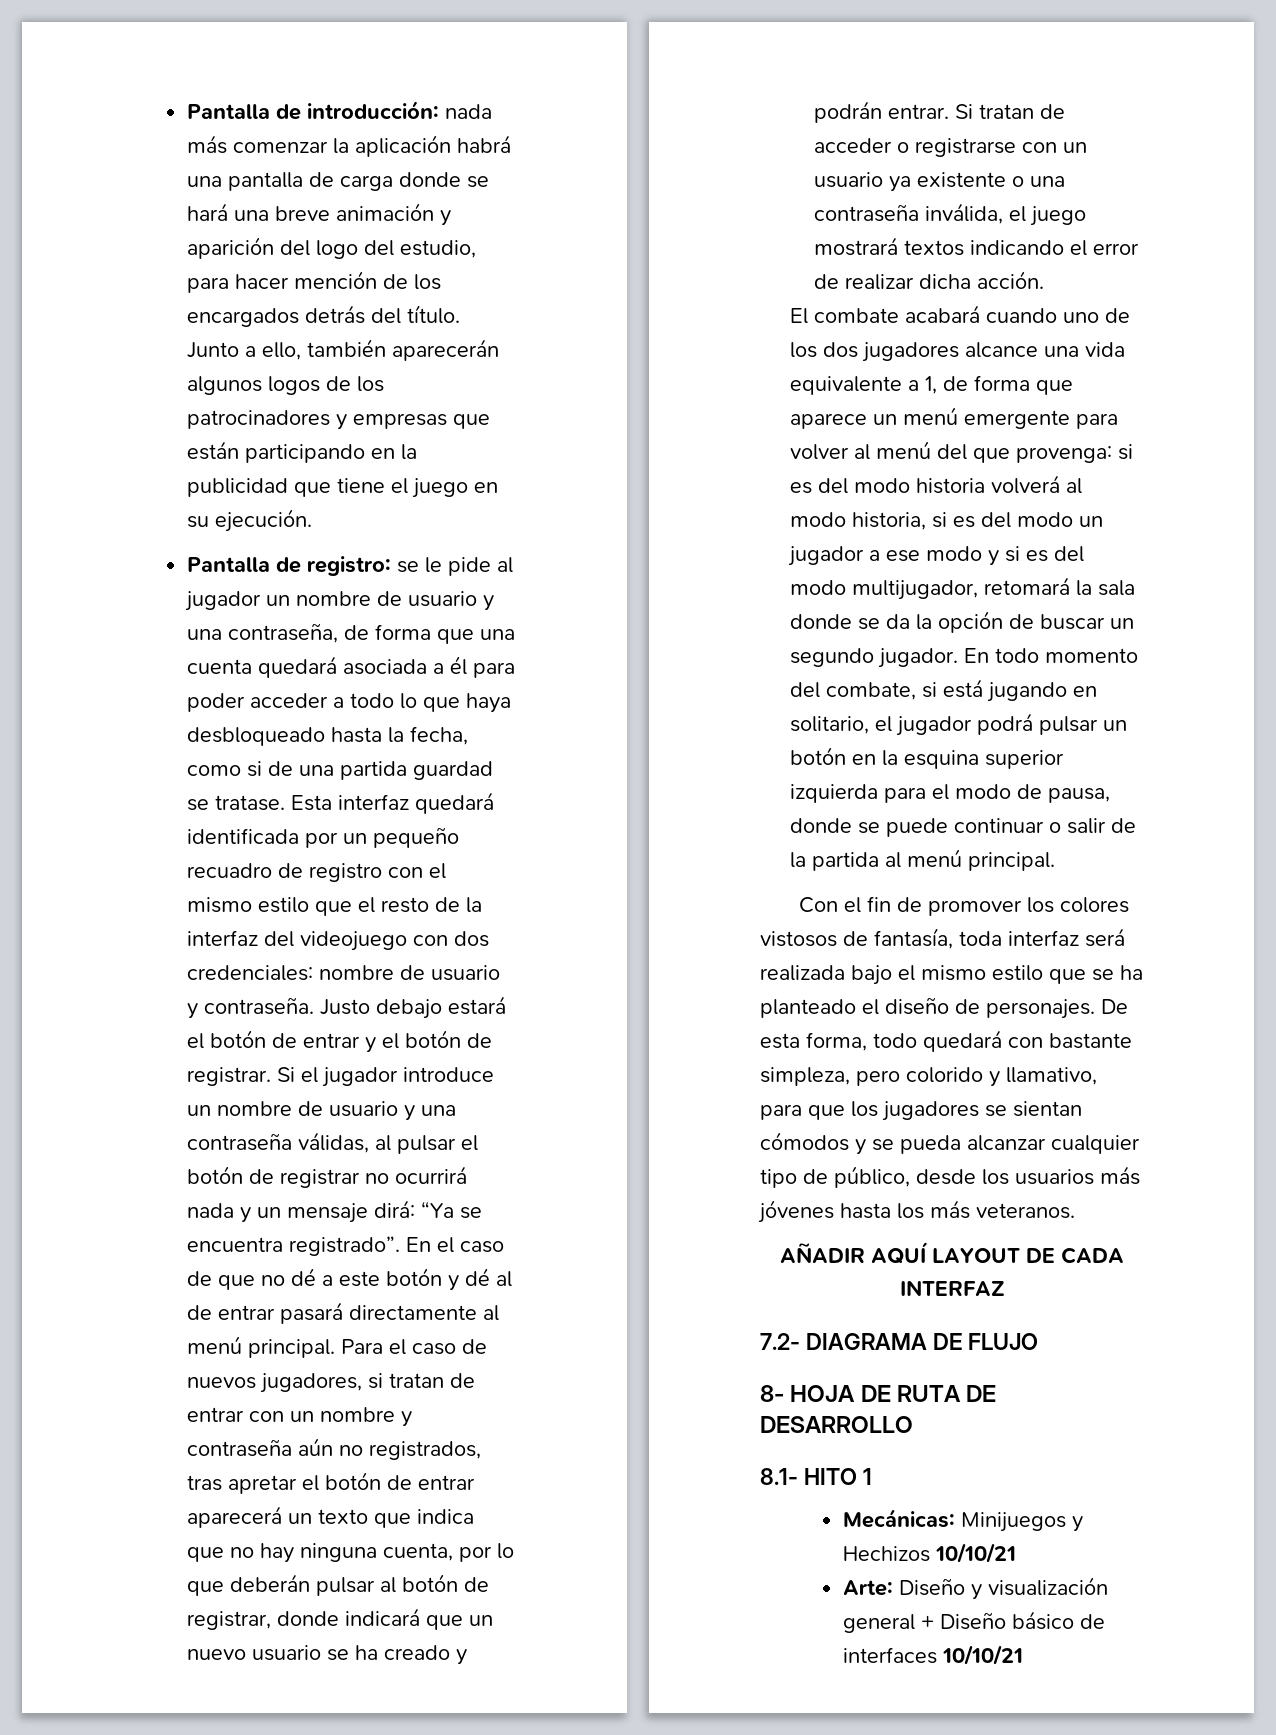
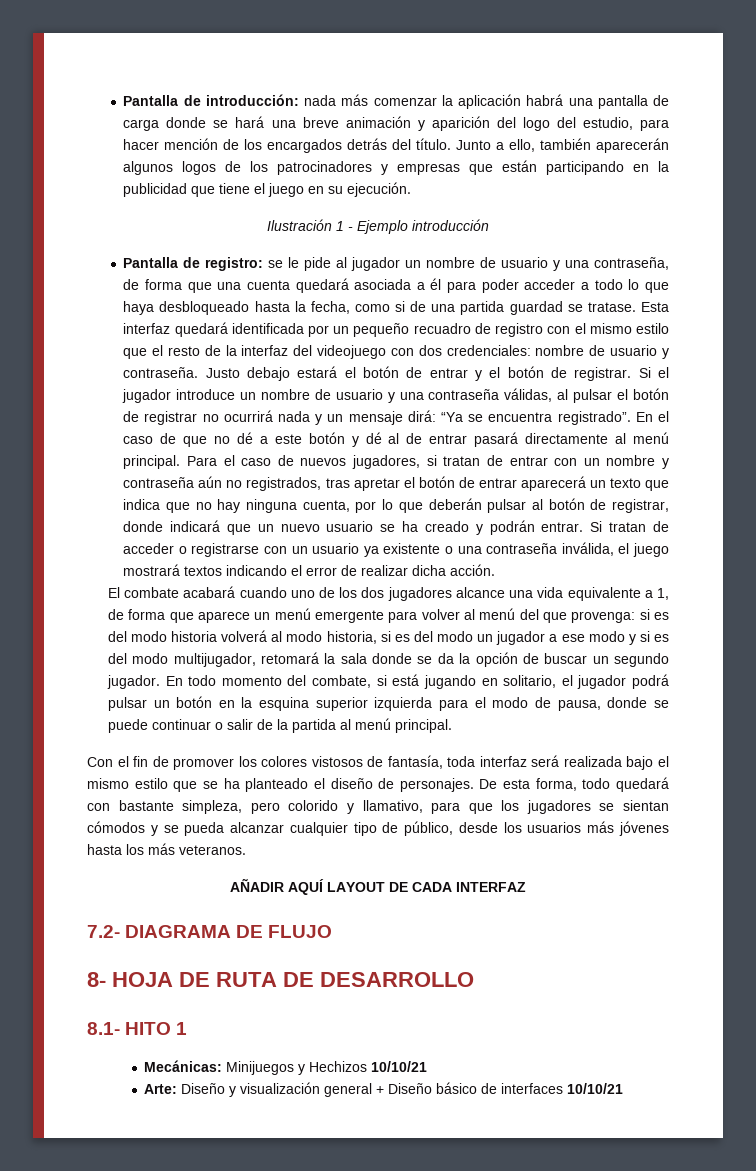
(312, 520) none -> [267,219,489,234] // Ilustración 1 - Ejemplo introducción

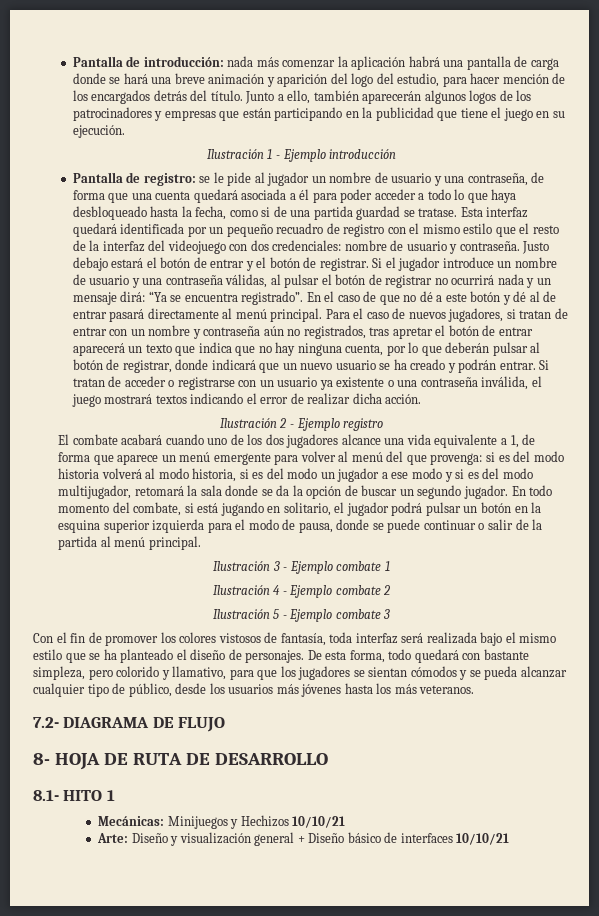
(496, 570) none -> [219,418,384,431] // Ilustración 2 - Ejemplo registro
(452, 726) none -> [213,561,390,574] [212,585,391,598] [212,609,391,622] // Ilustración 3 - Ejemplo combate 1 // Ilustración 4 - Ejemplo combate 2 // Ilustración 5 - Ejemplo combate 3
[230,878,526,895] // AÑADIR AQUÍ LAYOUT DE CADA INTERFAZ -> (475, 689) none

